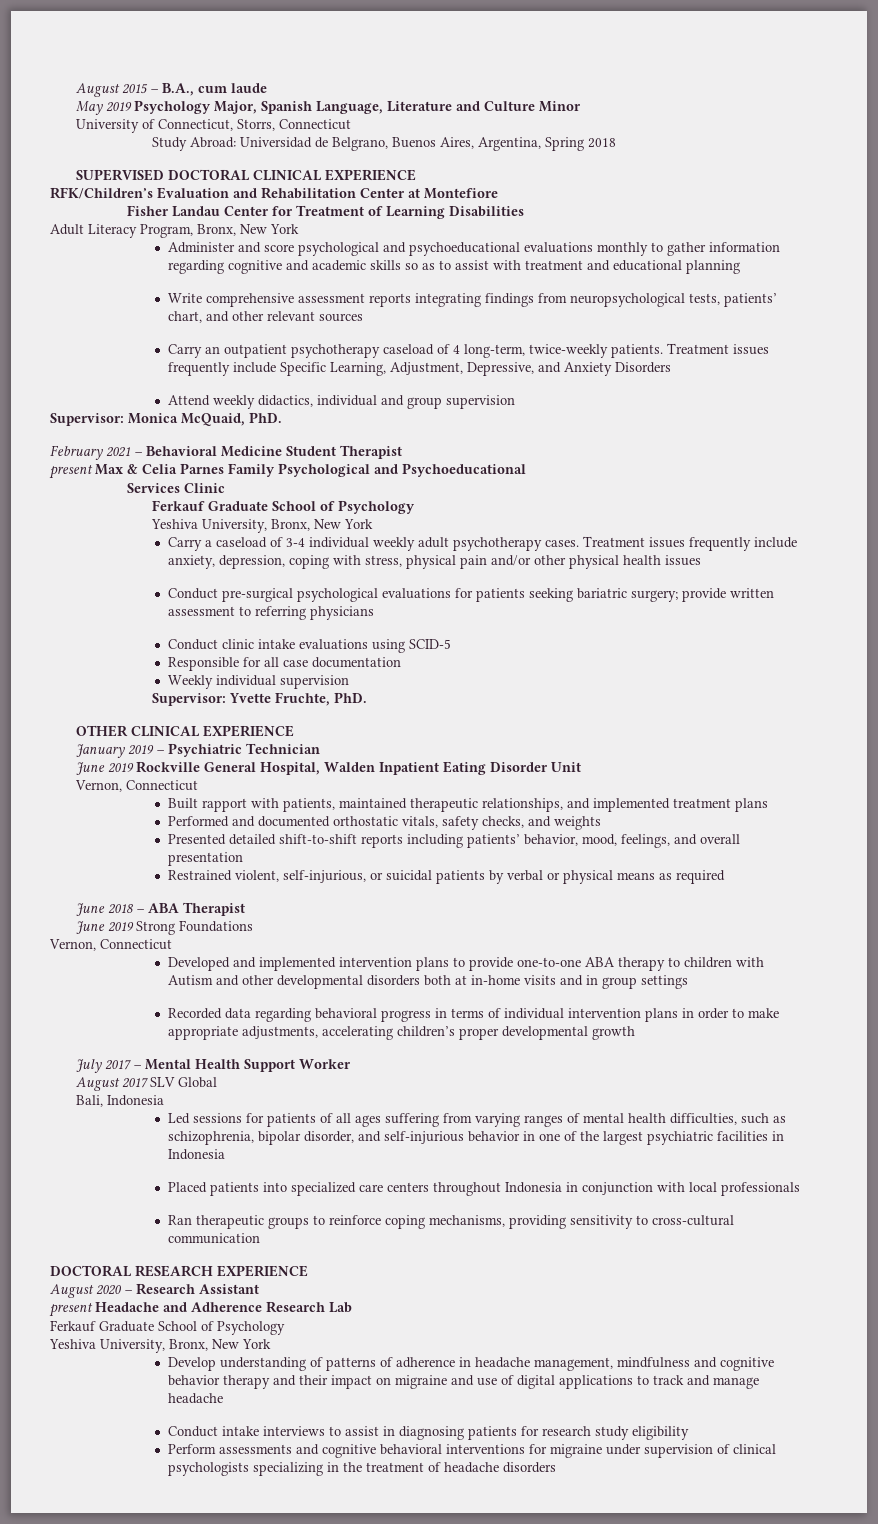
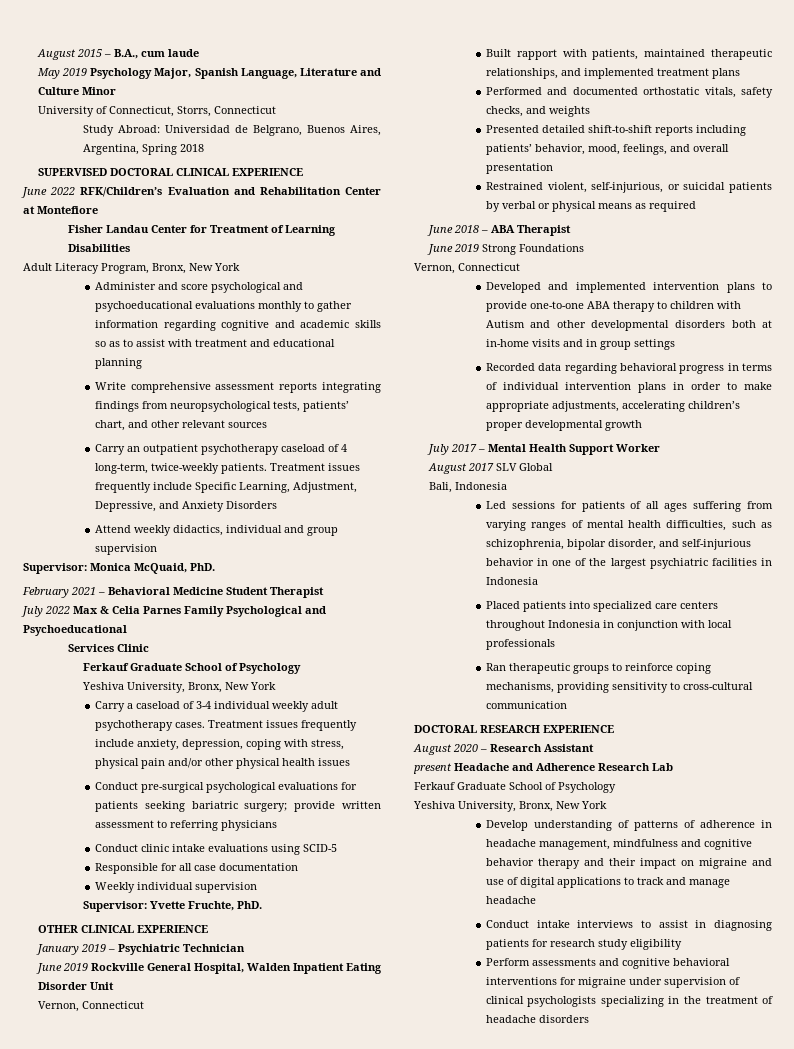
(416, 175) none -> [21,187,76,198] June 2022
[49,465,93,479] present -> [21,606,70,617] July 2022

